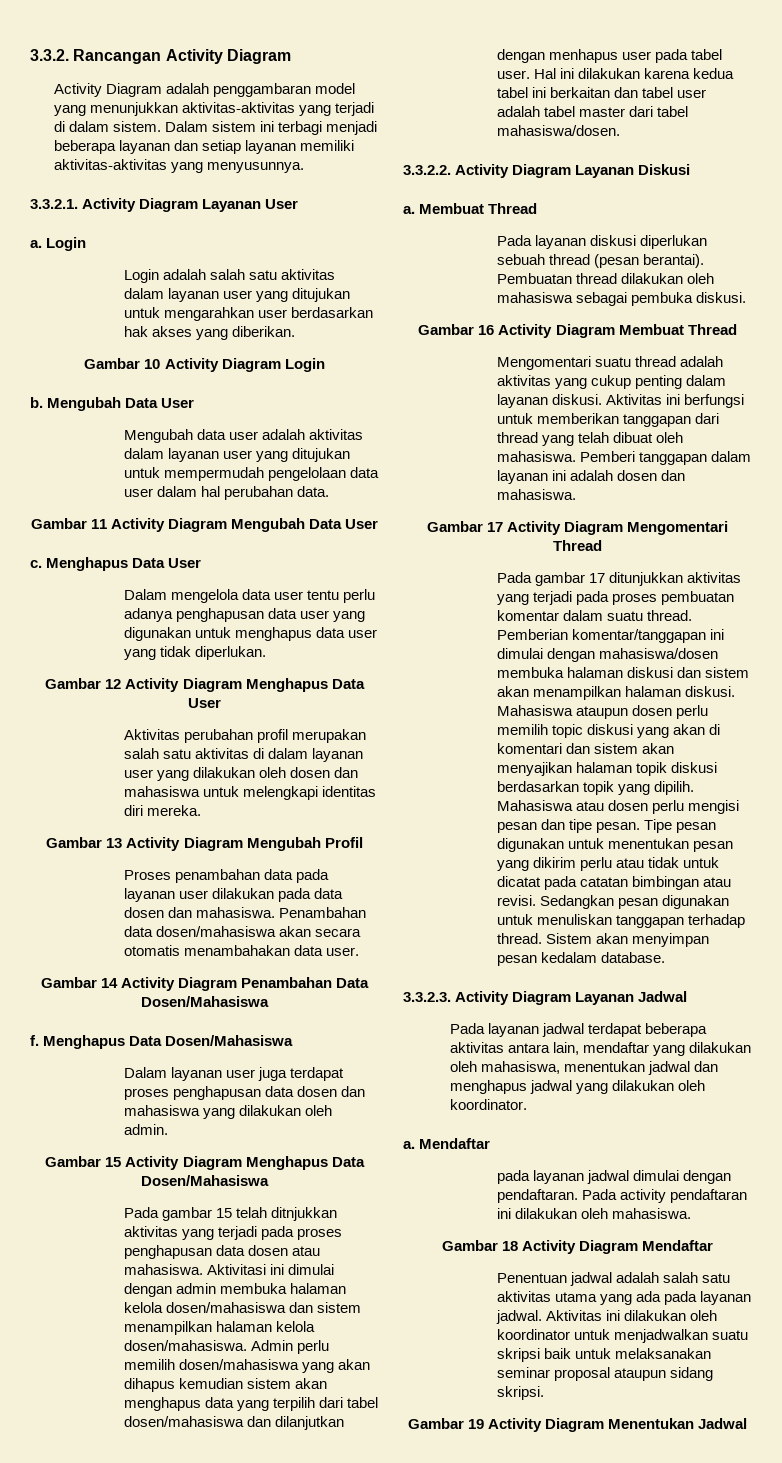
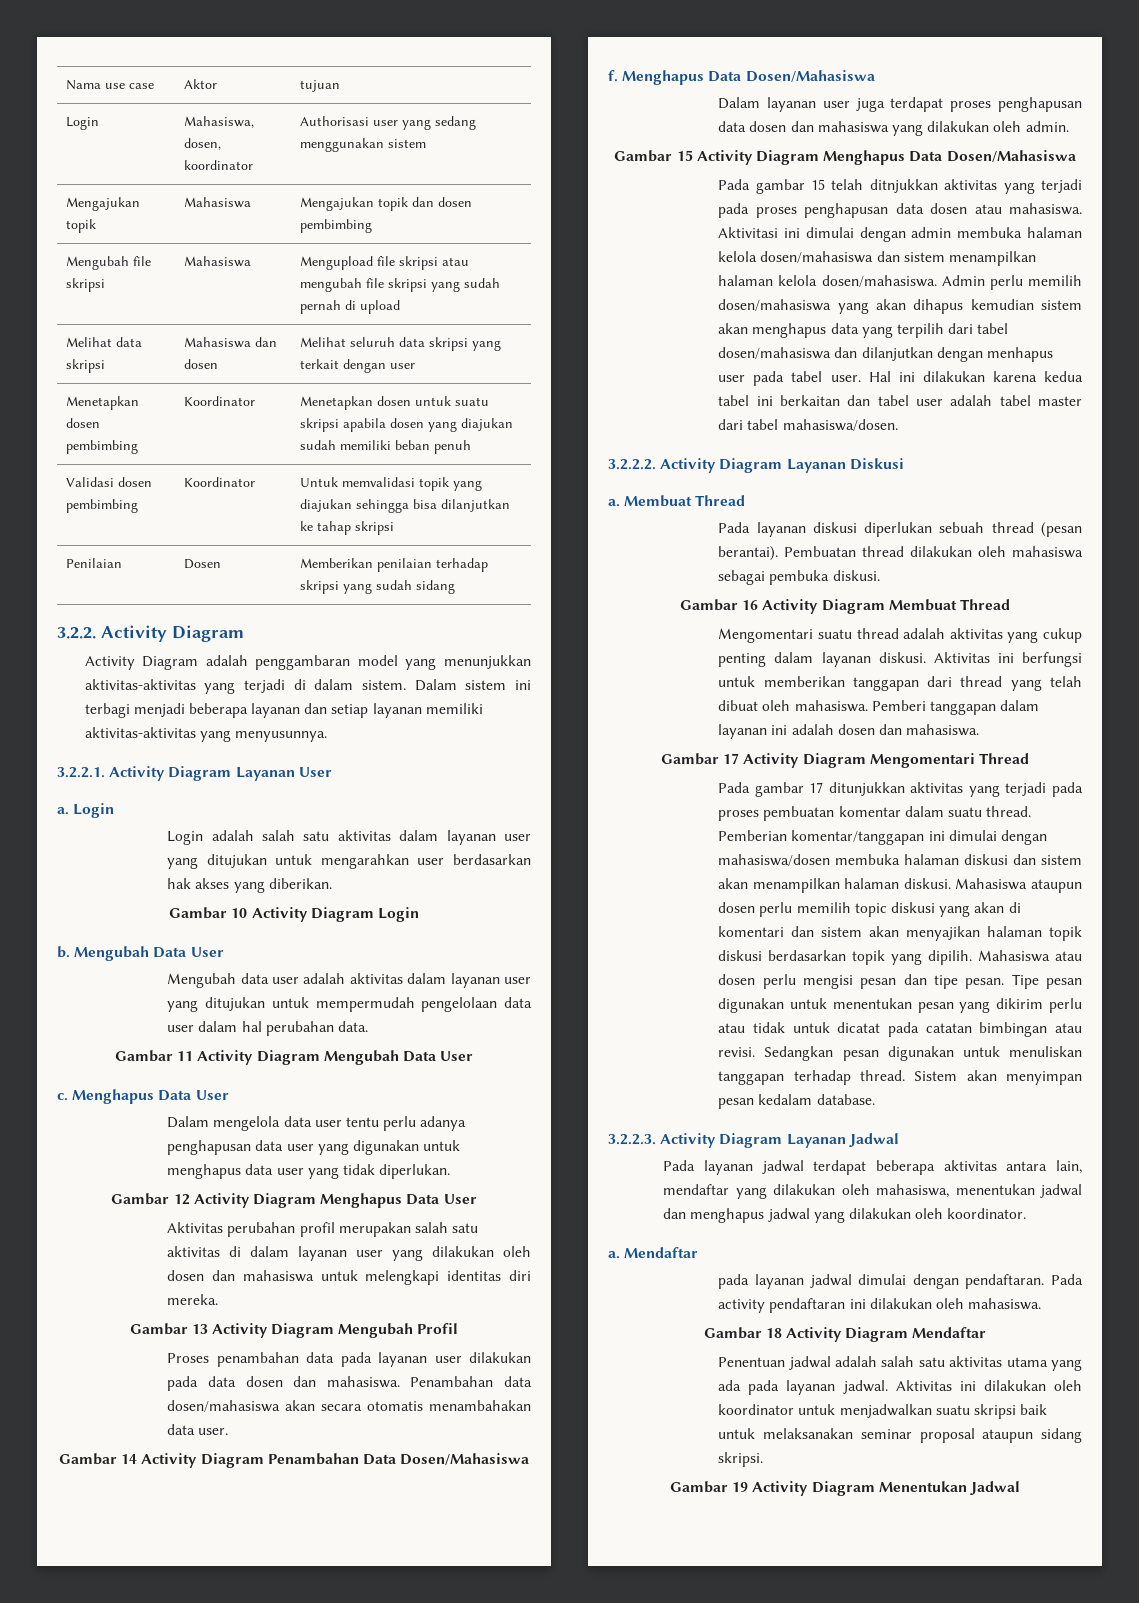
[30,49,162,64] 3.3.2. Rancangan -> [65,80,154,90] [183,79,217,89] [299,80,340,92] [65,117,99,130] [183,116,254,128] [183,138,221,150] [183,160,253,170] [299,116,476,130] [299,138,426,152] [65,197,140,211] [65,219,96,233] [183,197,251,208] [299,197,472,211] [299,219,372,233] [65,256,151,270] [65,278,105,292] [183,256,251,267] [299,256,469,270] [299,278,500,292] [299,300,400,314] [65,337,142,347] [65,359,105,373] [183,337,277,348] [183,359,218,369] [299,337,501,351] [299,359,415,373] [65,396,139,410] [65,418,100,428] [65,440,138,454] [183,396,255,406] [299,396,489,410] [299,418,513,432] [299,440,471,454] [65,477,152,487] [65,499,138,513] [183,477,255,487] [299,477,482,491] [299,499,510,513] [299,521,394,535] [65,558,122,568] [183,559,221,569] [299,558,488,572] [299,580,455,594] [57,627,96,639] Nama use case | Aktor | tujuan // Login | Mahasiswa, dosen, koordinator | Authorisasi user yang sedang menggunakan sistem // Mengajukan topik | Mahasiswa | Mengajukan topik dan dosen pembimbing // Mengubah file skripsi | Mahasiswa | Mengupload file skripsi atau mengubah file skripsi yang sudah pernah di upload // Melihat data skripsi | Mahasiswa dan dosen | Melihat seluruh data skripsi yang terkait dengan user // Menetapkan dosen pembimbing | Koordinator | Menetapkan dosen untuk suatu skripsi apabila dosen yang diajukan sudah memiliki beban penuh // Validasi dosen pembimbing | Koordinator | Untuk memvalidasi topik yang diajukan sehingga bisa dilanjutkan ke tahap skripsi // Penilaian | Dosen | Memberikan penilaian terhadap skripsi yang sudah sidang // 3.2.2.
[30,199,78,209] 3.3.2.1. -> [57,767,105,778] 3.2.2.1.
[403,165,451,175] 3.3.2.2. -> [608,459,656,470] 3.2.2.2.
[403,992,451,1002] 3.3.2.3. -> [608,1134,656,1145] 3.2.2.3.

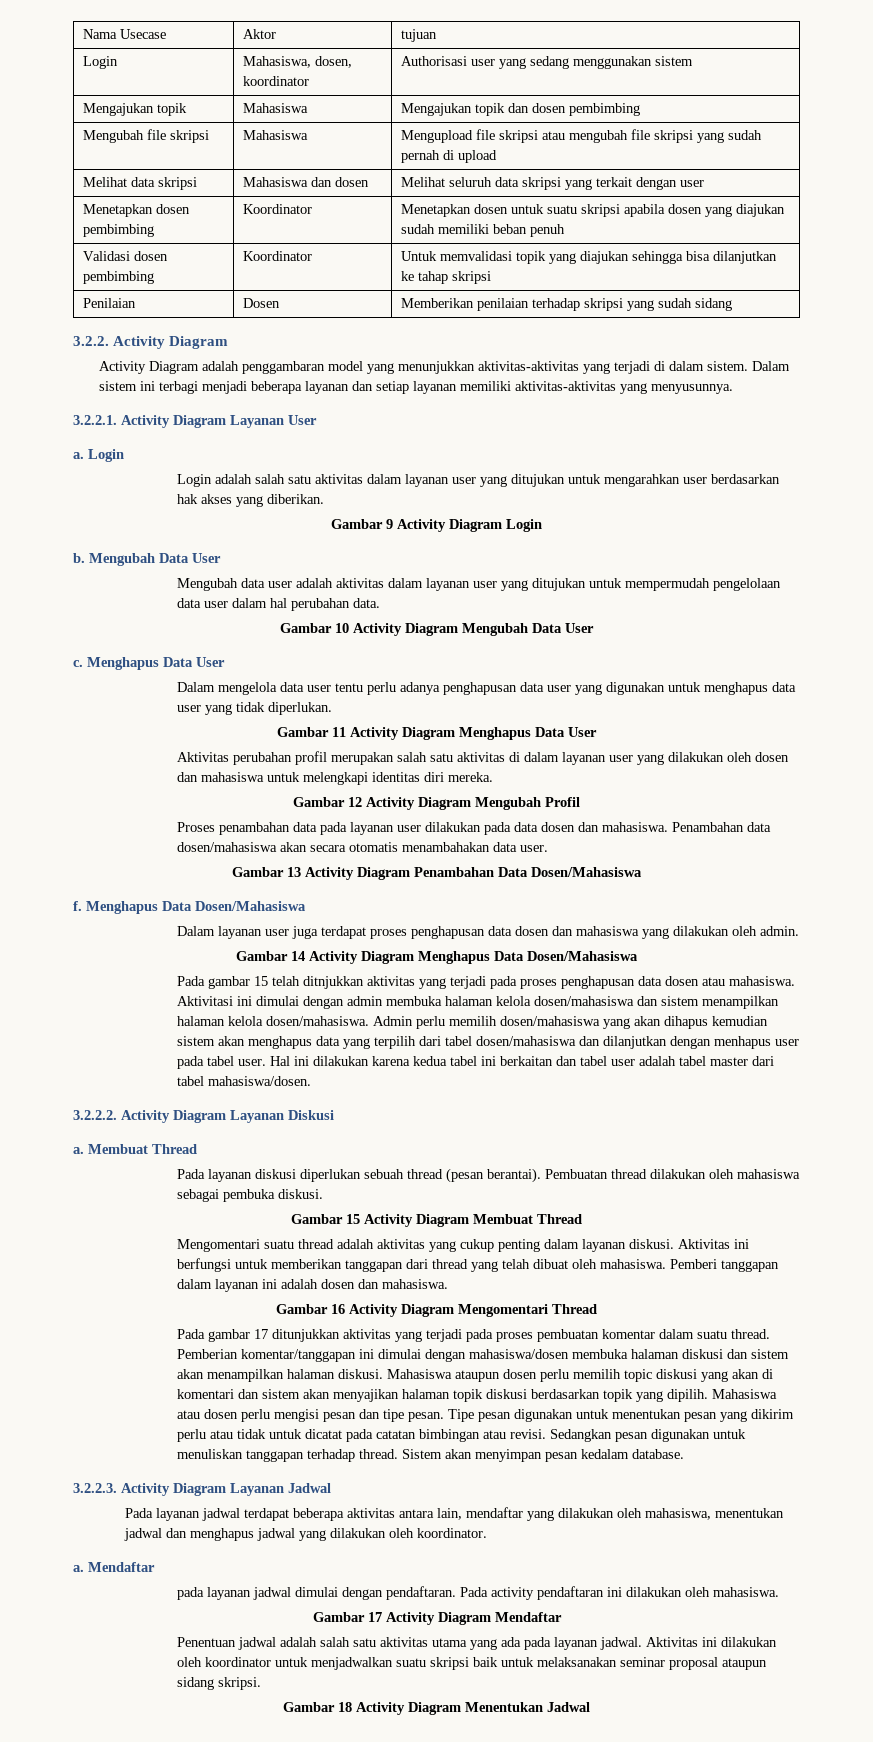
[104,83,154,89] use case -> [120,29,167,39] Usecase
[231,908,248,918] 10 -> [386,519,393,529] 9
[177,1051,194,1061] 11 -> [335,623,349,633] 10
[173,1194,190,1205] 12 -> [332,727,346,737] 11
[191,1324,208,1334] 13 -> [348,797,362,807] 12
[121,1454,138,1464] 14 -> [287,867,301,877] 13
[676,150,693,161] 15 -> [291,951,305,961] 14
[742,600,759,610] 16 -> [346,1214,360,1224] 15
[723,753,740,764] 17 -> [331,1304,345,1314] 16
[765,1328,782,1338] 18 -> [367,1612,382,1622] 17
[732,1482,749,1492] 19 -> [338,1702,352,1712] 18

